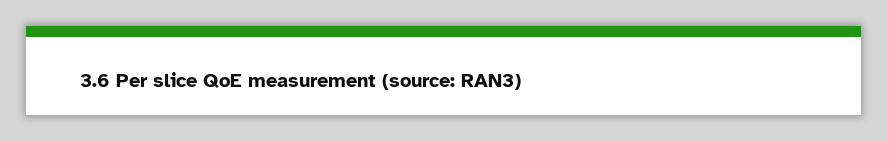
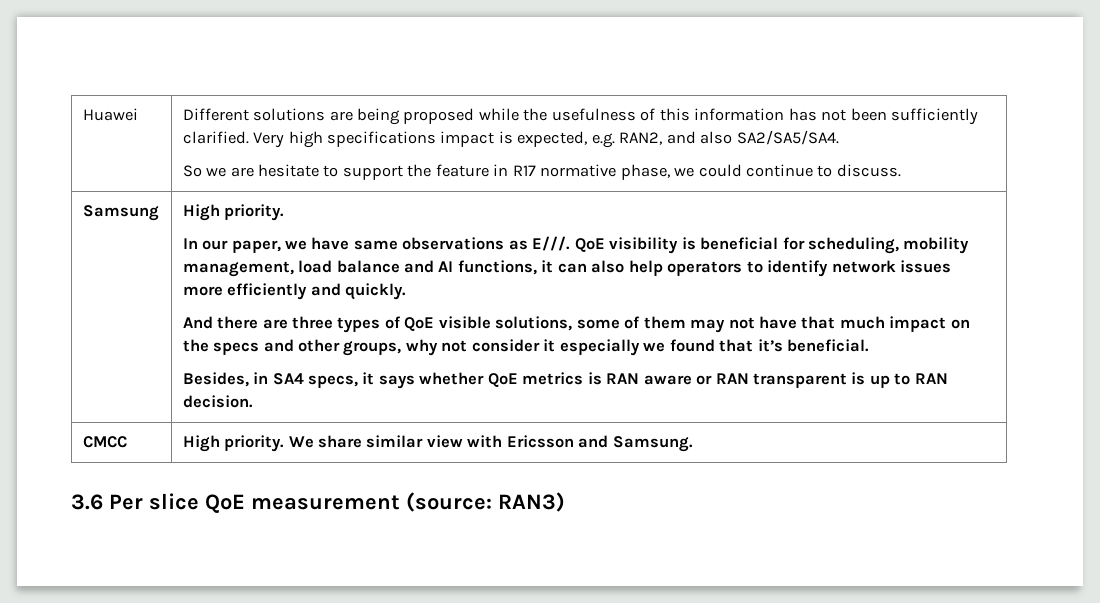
(80, 80) none -> [82,108,138,121] [182,108,979,125] [182,130,839,148] [182,164,901,180] [82,205,159,221] [182,204,285,221] [182,236,970,254] [182,260,952,277] [182,283,407,300] [182,316,970,333] [182,339,870,356] [182,372,948,389] [182,395,253,408] [82,436,127,448] [182,435,693,452] Huawei | Different solutions are being proposed while the usefulness of this information has not been sufficiently clarified. Very high specifications impact is expected, e.g. RAN2, and also SA2/SA5/SA4. // So we are hesitate to support the feature in R17 normative phase, we could continue to discuss. // Samsung | High priority. // In our paper, we have same observations as E///. QoE visibility is beneficial for scheduling, mobility management, load balance and AI functions, it can also help operators to identify network issues more efficiently and quickly. // And there are three types of QoE visible solutions, some of them may not have that much impact on the specs and other groups, why not consider it especially we found that it’s beneficial. // Besides, in SA4 specs, it says whether QoE metrics is RAN aware or RAN transparent is up to RAN decision. // CMCC | High priority. We share similar view with Ericsson and Samsung. //

